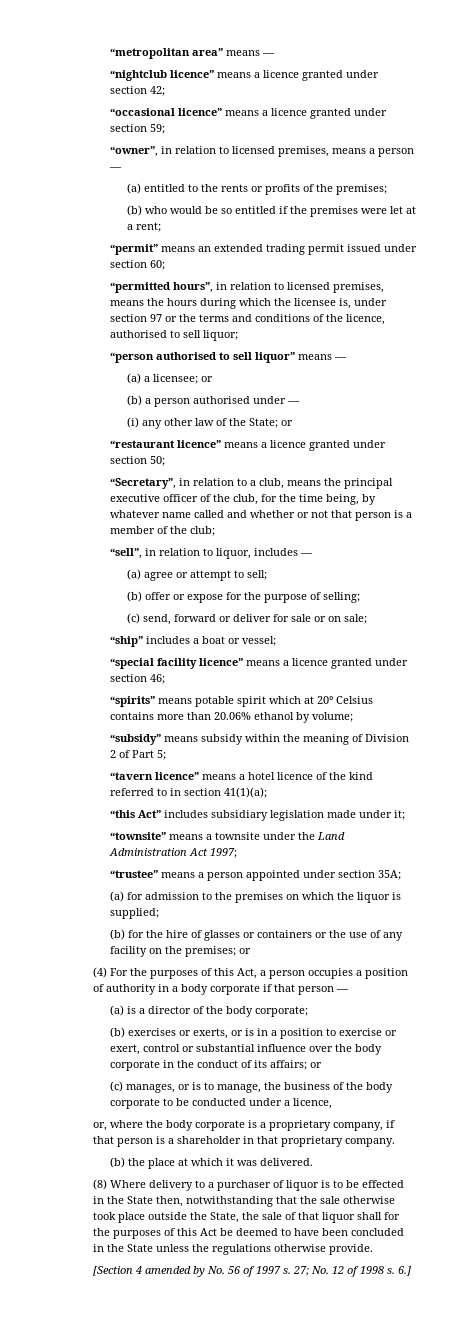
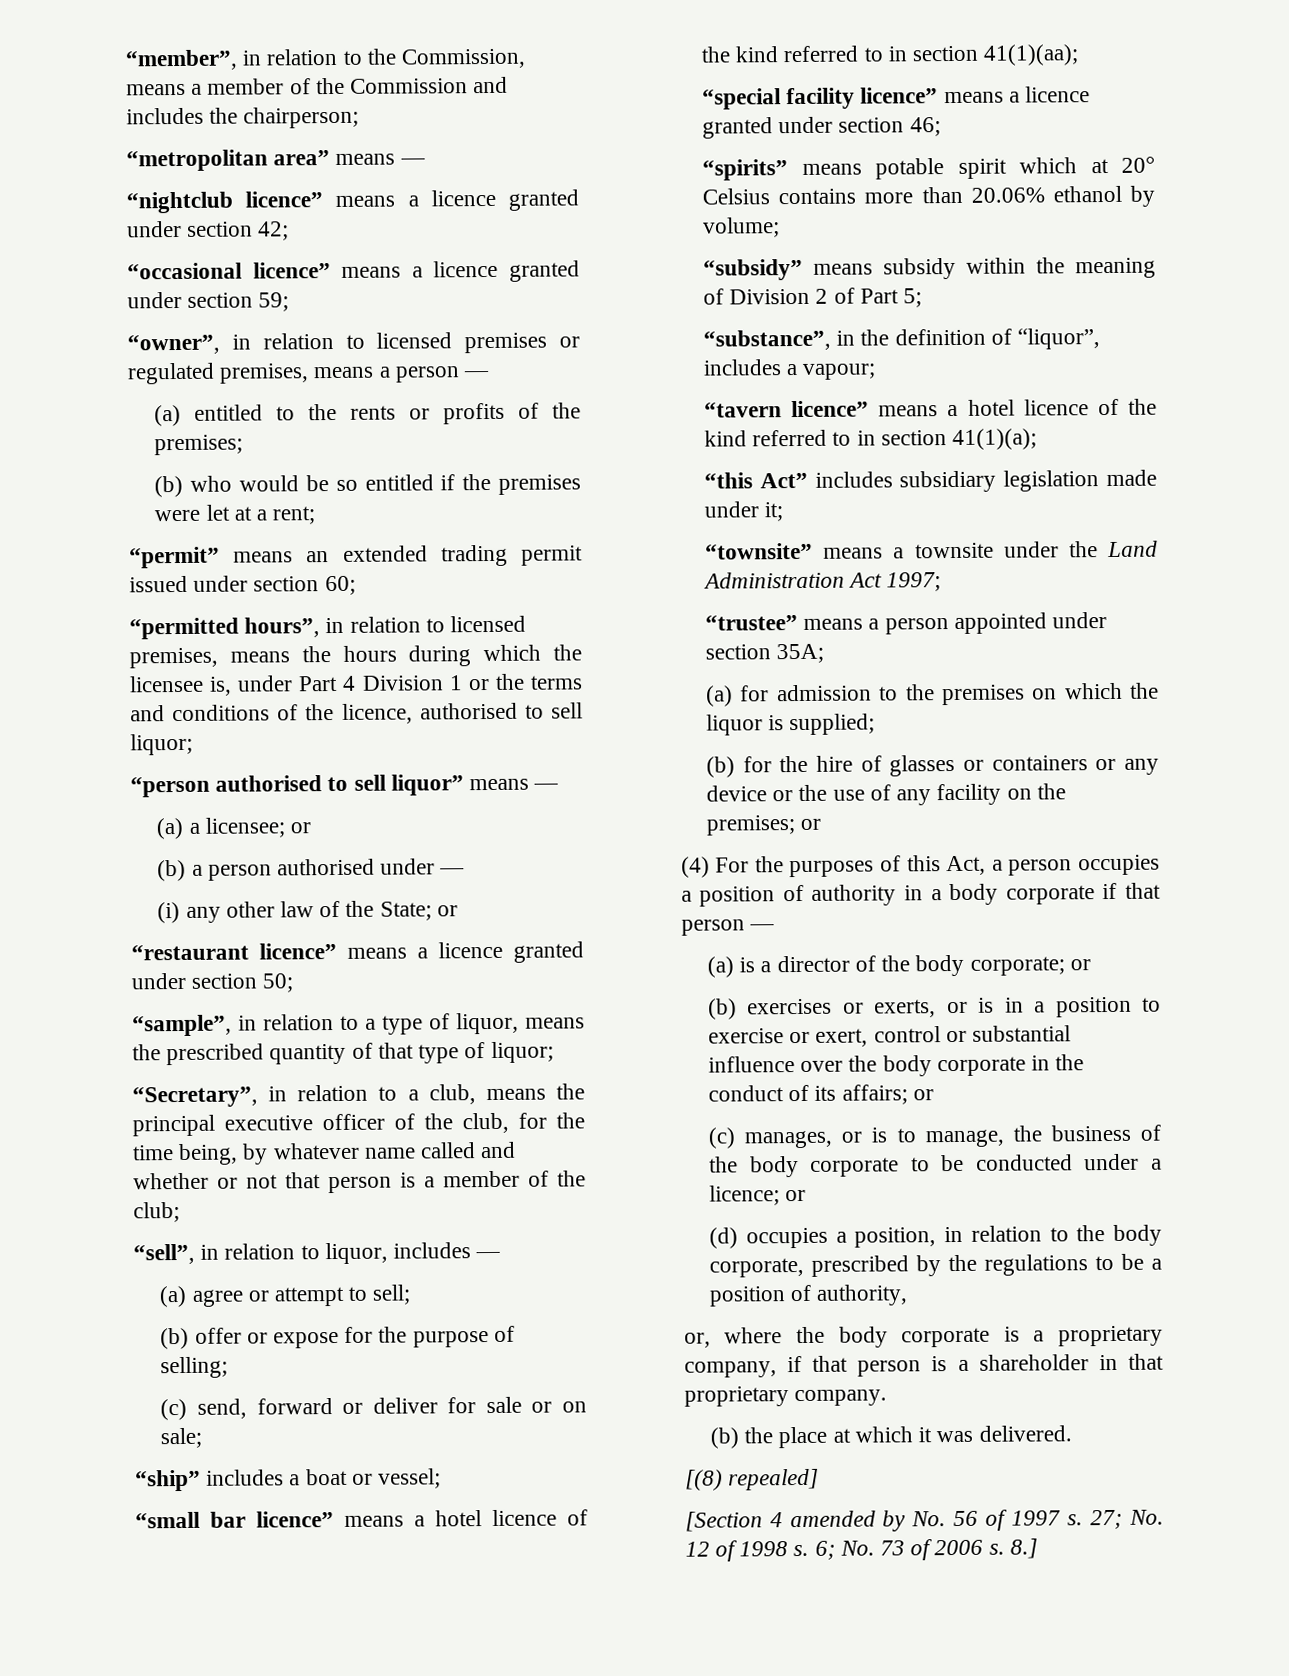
(110, 53) none -> [125,48,527,71] [126,76,509,96] [126,106,360,129] “member”, in relation to the Commission, means a member of the Commission and includes the chairperson; //
(276, 150) none -> [464,332,580,354] [127,362,216,385] premises or regulated
[110,314,163,322] section 97 -> [298,675,463,692] Part 4 Division 1
(166, 461) none -> [132,1012,585,1037] [132,1041,554,1066] // “sample”, in relation to a type of liquor, means the prescribed quantity of that type of liquor;
(277, 641) none -> [135,1509,588,1529] [701,44,1080,66] // “small bar licence” means a hotel licence of the kind referred to in section 41(1)(aa);
(167, 755) none -> [703,328,1101,351] [703,359,877,380] // “substance”, in the definition of “liquor”, includes a vapour;
(328, 935) none -> [1124,758,1159,775] [706,785,794,802] any device or
(309, 1011) none -> [1069,959,1091,971] or
[293,1098,333,1109] licence, -> [709,1185,807,1206] [709,1224,1162,1249] [709,1253,1162,1278] [709,1284,909,1307] licence; or // (d) occupies a position, in relation to the body corporate, prescribed by the regulations to be a position of authority,
[93,1179,405,1191] [93,1196,396,1207] [93,1212,401,1223] [93,1228,405,1239] [93,1244,374,1255] (8) Where delivery to a purchaser of liquor is to be effected in the State then, notwithstanding that the sale otherwise took place outside the State, the sale of that liquor shall for the purposes of this Act be deemed to have been concluded in the State unless the regulations otherwise provide. -> [684,1468,819,1491] [(8) repealed]
[398,1266,412,1276] 6.] -> [814,1538,1038,1561] 6; No. 73 of 2006 s. 8.]

